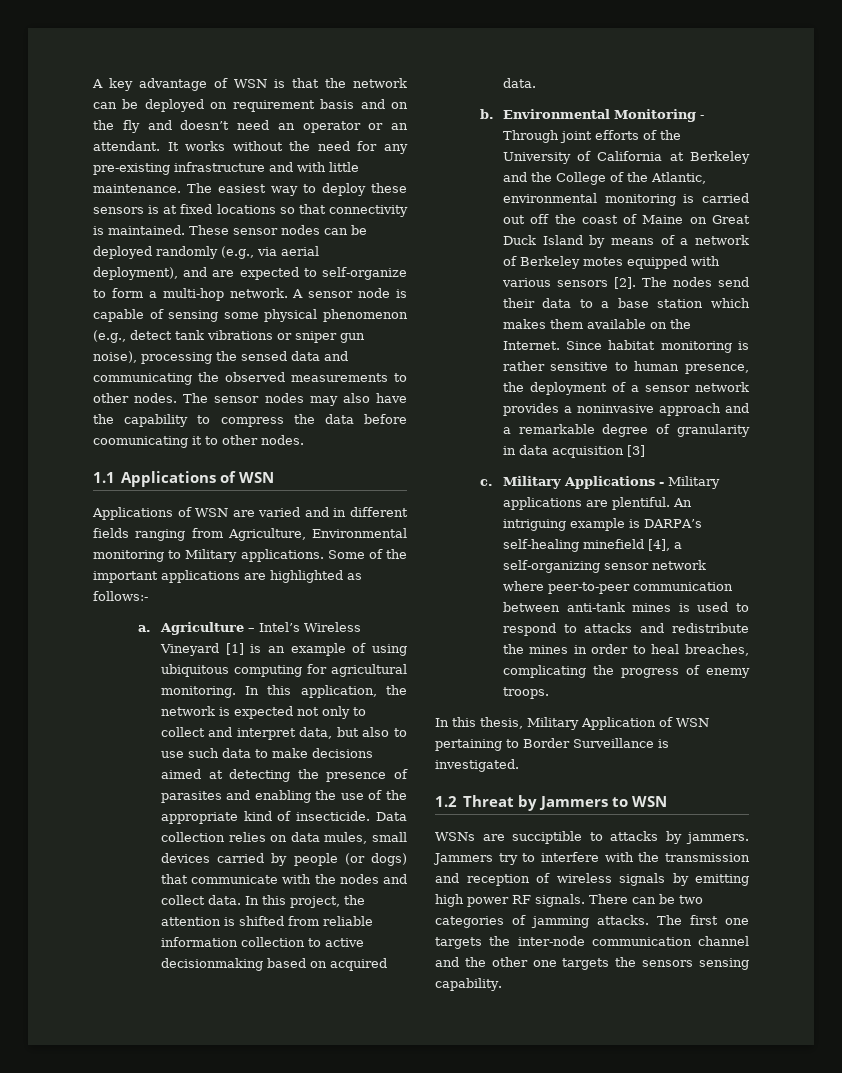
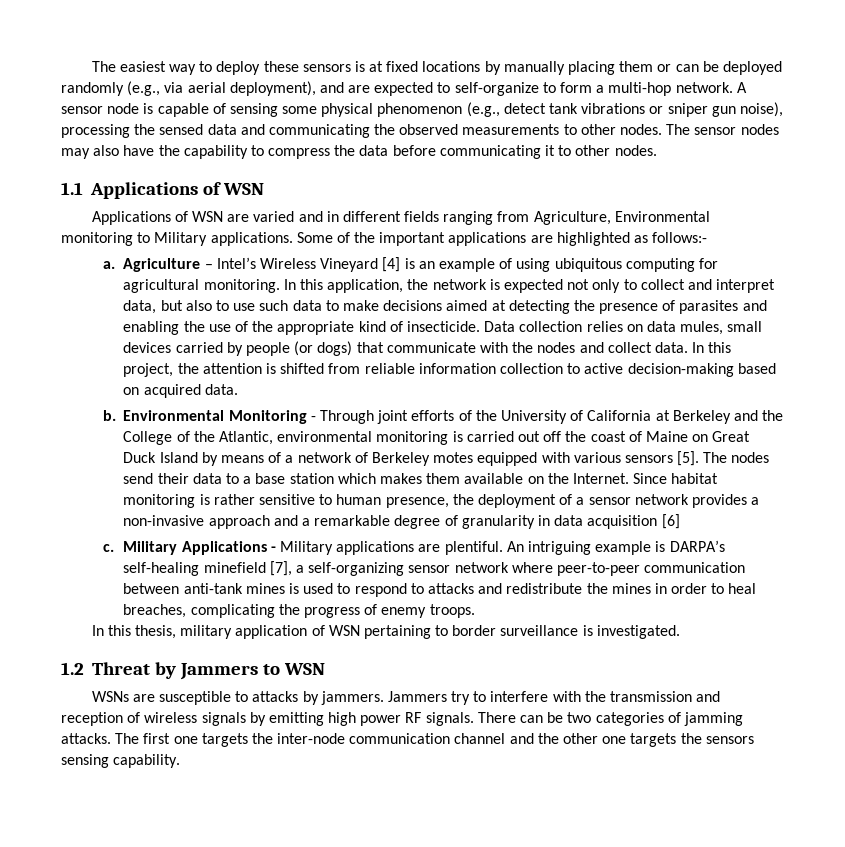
[92,78,407,91] [93,99,408,112] [93,120,408,133] [93,141,408,154] [93,162,359,175] [93,184,181,193] A key advantage of WSN is that the network can be deployed on requirement basis and on the fly and doesn’t need an operator or an attendant. It works without the need for any pre-existing infrastructure and with little maintenance. -> (91, 66) none
[279,204,408,217] [93,225,320,235] so that connectivity is maintained. These sensor nodes -> [484,61,672,75] by manually placing them or
[93,436,188,448] coomunicating -> [439,145,541,159] communicating
[225,643,244,655] [1] -> [382,257,401,272] [4]
[160,958,263,971] decisionmaking -> [627,363,734,377] decision-making
[613,277,636,289] [2]. -> [677,451,700,466] [5].
[576,404,654,413] noninvasive -> [123,515,205,526] non-invasive
[626,445,645,457] [3] -> [661,514,680,529] [6]
[647,539,670,551] [4], -> [269,561,292,576] [7],
[527,717,656,730] Military Application -> [180,625,308,639] military application
[523,738,654,748] Border Surveillance -> [452,625,579,636] border surveillance
[512,831,582,844] succiptible -> [158,691,231,705] susceptible

